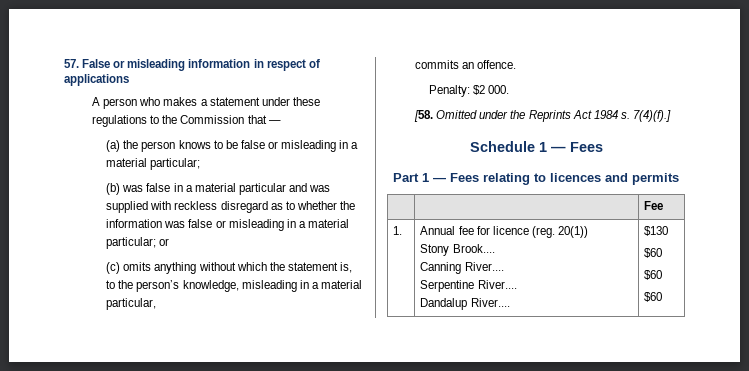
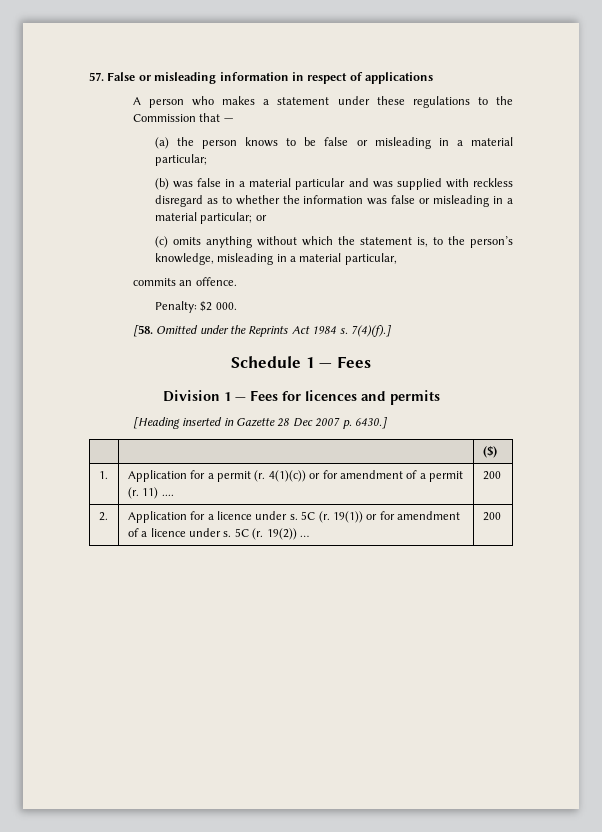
[393,173,546,185] Part 1 — Fees relating to -> [162,390,301,402] Division 1 — Fees for
[644,201,664,210] [393,226,403,235] [420,226,588,238] [420,244,495,256] [420,262,504,274] [420,280,517,292] [420,298,510,310] [644,226,669,236] [644,248,663,258] [644,270,663,280] [644,292,663,302] // | | Fee // 1. | Annual fee for licence (reg. 20(1)) // Stony Brook.... // Canning River.... // Serpentine River.... // Dandalup River.... | $130 // $60 // $60 // $60 -> [132,417,387,429] [482,445,497,458] [98,471,108,479] [127,470,464,482] [127,487,174,499] [482,471,501,480] [98,512,108,521] [127,511,461,523] [127,528,309,540] [482,512,501,521] // [Heading inserted in Gazette 28 Dec 2007 p. 6430.] // | | ($) // 1. | Application for a permit (r. 4(1)(c)) or for amendment of a permit (r. 11) .... | 200 // 2. | Application for a licence under s. 5C (r. 19(1)) or for amendment of a licence under s. 5C (r. 19(2)) … | 200

